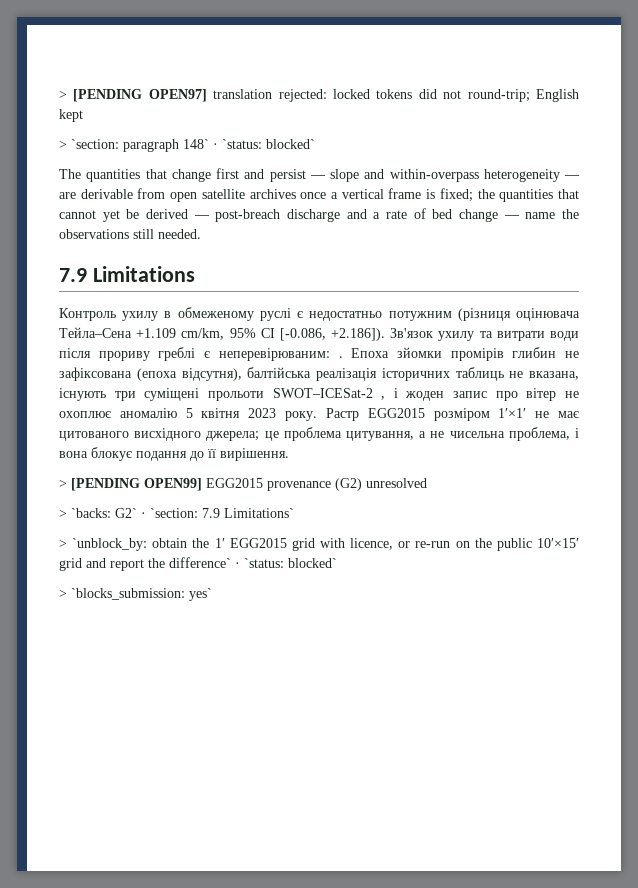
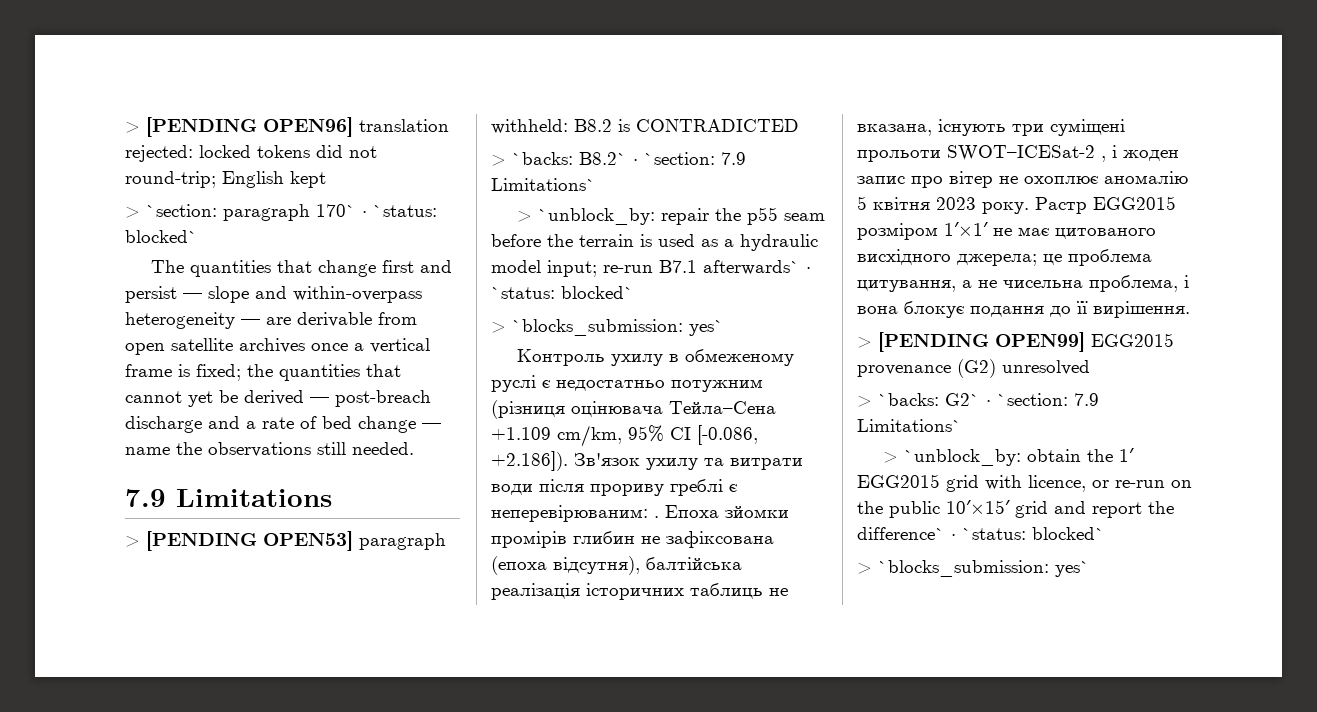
[59,89,207,102] > [PENDING OPEN97] -> [125,117,353,137] > [PENDING OPEN96]
[183,139,209,149] 148` -> [316,204,356,217] 170`
(195, 274) none -> [125,531,446,551] [491,119,799,134] [491,152,746,166] [491,178,596,191] [516,207,825,225] [491,234,818,251] [491,260,811,277] [491,286,634,299] [491,319,724,336] // > [PENDING OPEN53] paragraph withheld: B8.2 is CONTRADICTED // > `backs: B8.2` · `section: 7.9 Limitations` // > `unblock_by: repair the p55 seam before the terrain is used as a hydraulic model input; re-run B7.1 afterwards` · `status: blocked` // > `blocks_submission: yes`

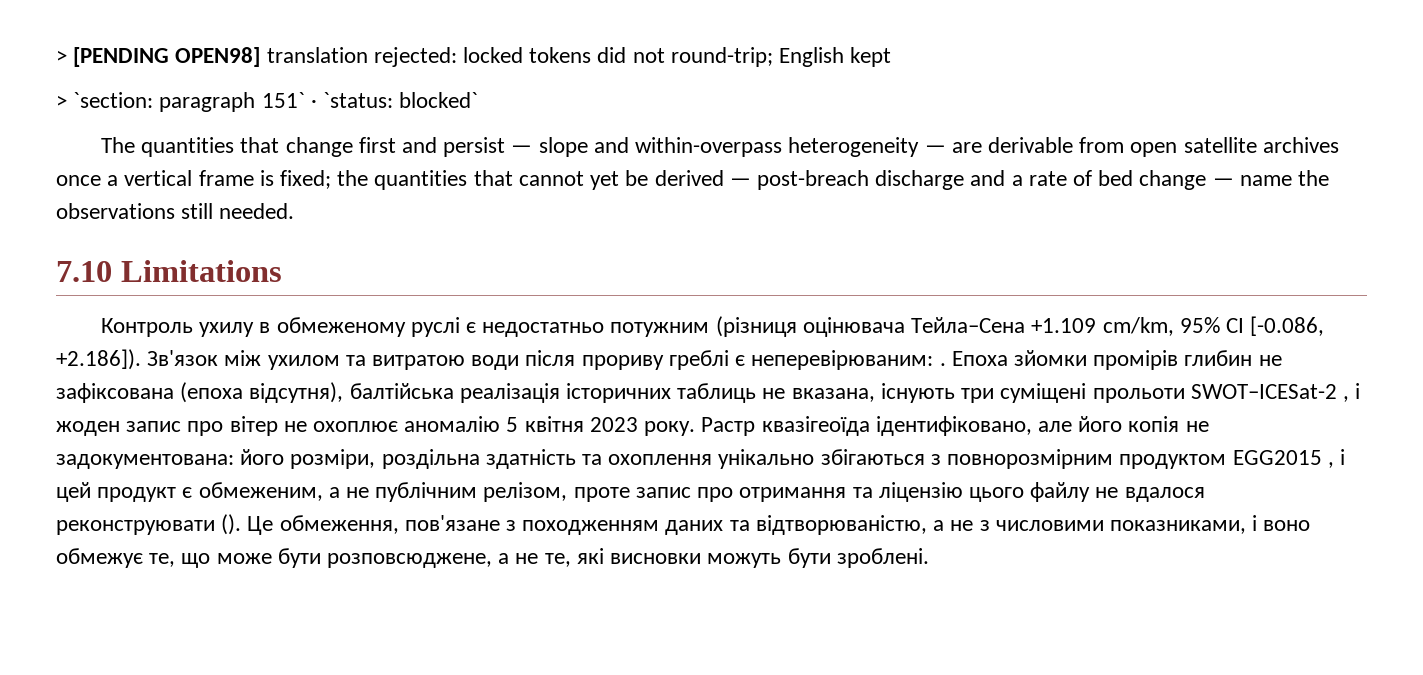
[125,117,353,137] > [PENDING OPEN96] -> [56,47,261,67] > [PENDING OPEN98]
[316,204,356,217] 170` -> [261,92,305,108] 151`
[125,489,166,507] 7.9 -> [56,261,112,282] 7.10
[125,531,446,551] [491,119,799,134] [491,152,746,166] [491,178,596,191] [516,207,825,225] [491,234,818,251] [491,260,811,277] [491,286,634,299] [491,319,724,336] // > [PENDING OPEN53] paragraph withheld: B8.2 is CONTRADICTED // > `backs: B8.2` · `section: 7.9 Limitations` // > `unblock_by: repair the p55 seam before the terrain is used as a hydraulic model input; re-run B7.1 afterwards` · `status: blocked` // > `blocks_submission: yes` -> (282, 271) none
[646,458,803,470] ухилу та витрати -> [224,350,466,370] між ухилом та витратою
[1093,196,1176,210] [857,222,1156,240] [857,249,1152,266] [857,275,1189,292] [857,301,1190,318] [857,332,1174,352] [857,359,1090,378] [857,393,1099,407] [857,419,962,432] [882,448,1134,466] [857,474,1192,492] [857,500,1174,518] [857,527,1105,540] [857,560,1090,577] EGG2015 розміром 1′×1′ не має цитованого висхідного джерела; це проблема цитування, а не чисельна проблема, і вона блокує подання до її вирішення. // > [PENDING OPEN99] EGG2015 provenance (G2) unresolved // > `backs: G2` · `section: 7.9 Limitations` // > `unblock_by: obtain the 1′ EGG2015 grid with licence, or re-run on the public 10′×15′ grid and report the difference` · `status: blocked` // > `blocks_submission: yes` -> [761,416,1209,436] [56,449,1345,469] [56,482,1205,502] [56,514,1311,535] [56,548,929,568] квазігеоїда ідентифіковано, але його копія не задокументована: його розміри, роздільна здатність та охоплення унікально збігаються з повнорозмірним продуктом EGG2015 , і цей продукт є обмеженим, а не публічним релізом, проте запис про отримання та ліцензію цього файлу не вдалося реконструювати (). Це обмеження, пов'язане з походженням даних та відтворюваністю, а не з числовими показниками, і воно обмежує те, що може бути розповсюджене, а не те, які висновки можуть бути зроблені.

